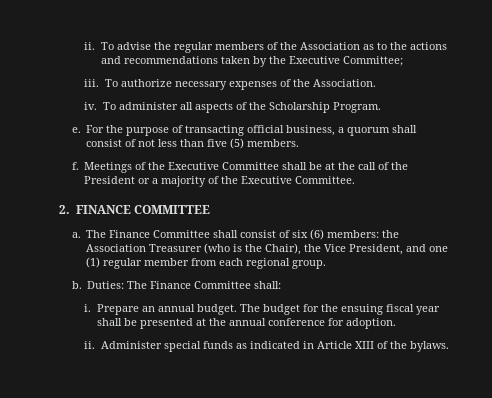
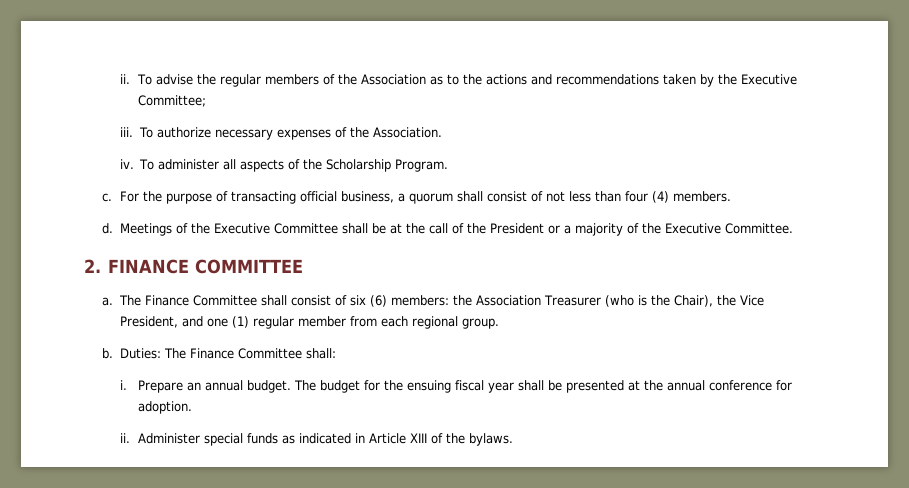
[71,127,81,133] e. -> [102,193,113,202] c.
[207,138,245,149] five (5) -> [625,191,670,203] four (4)
[71,162,79,170] f. -> [102,223,114,234] d.

